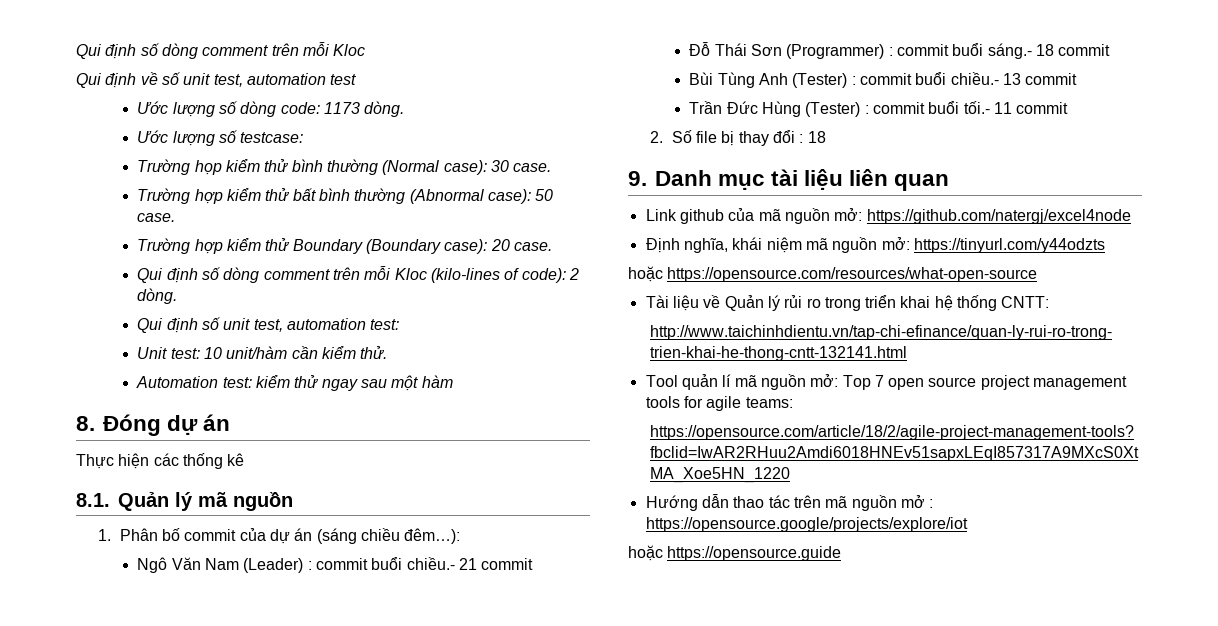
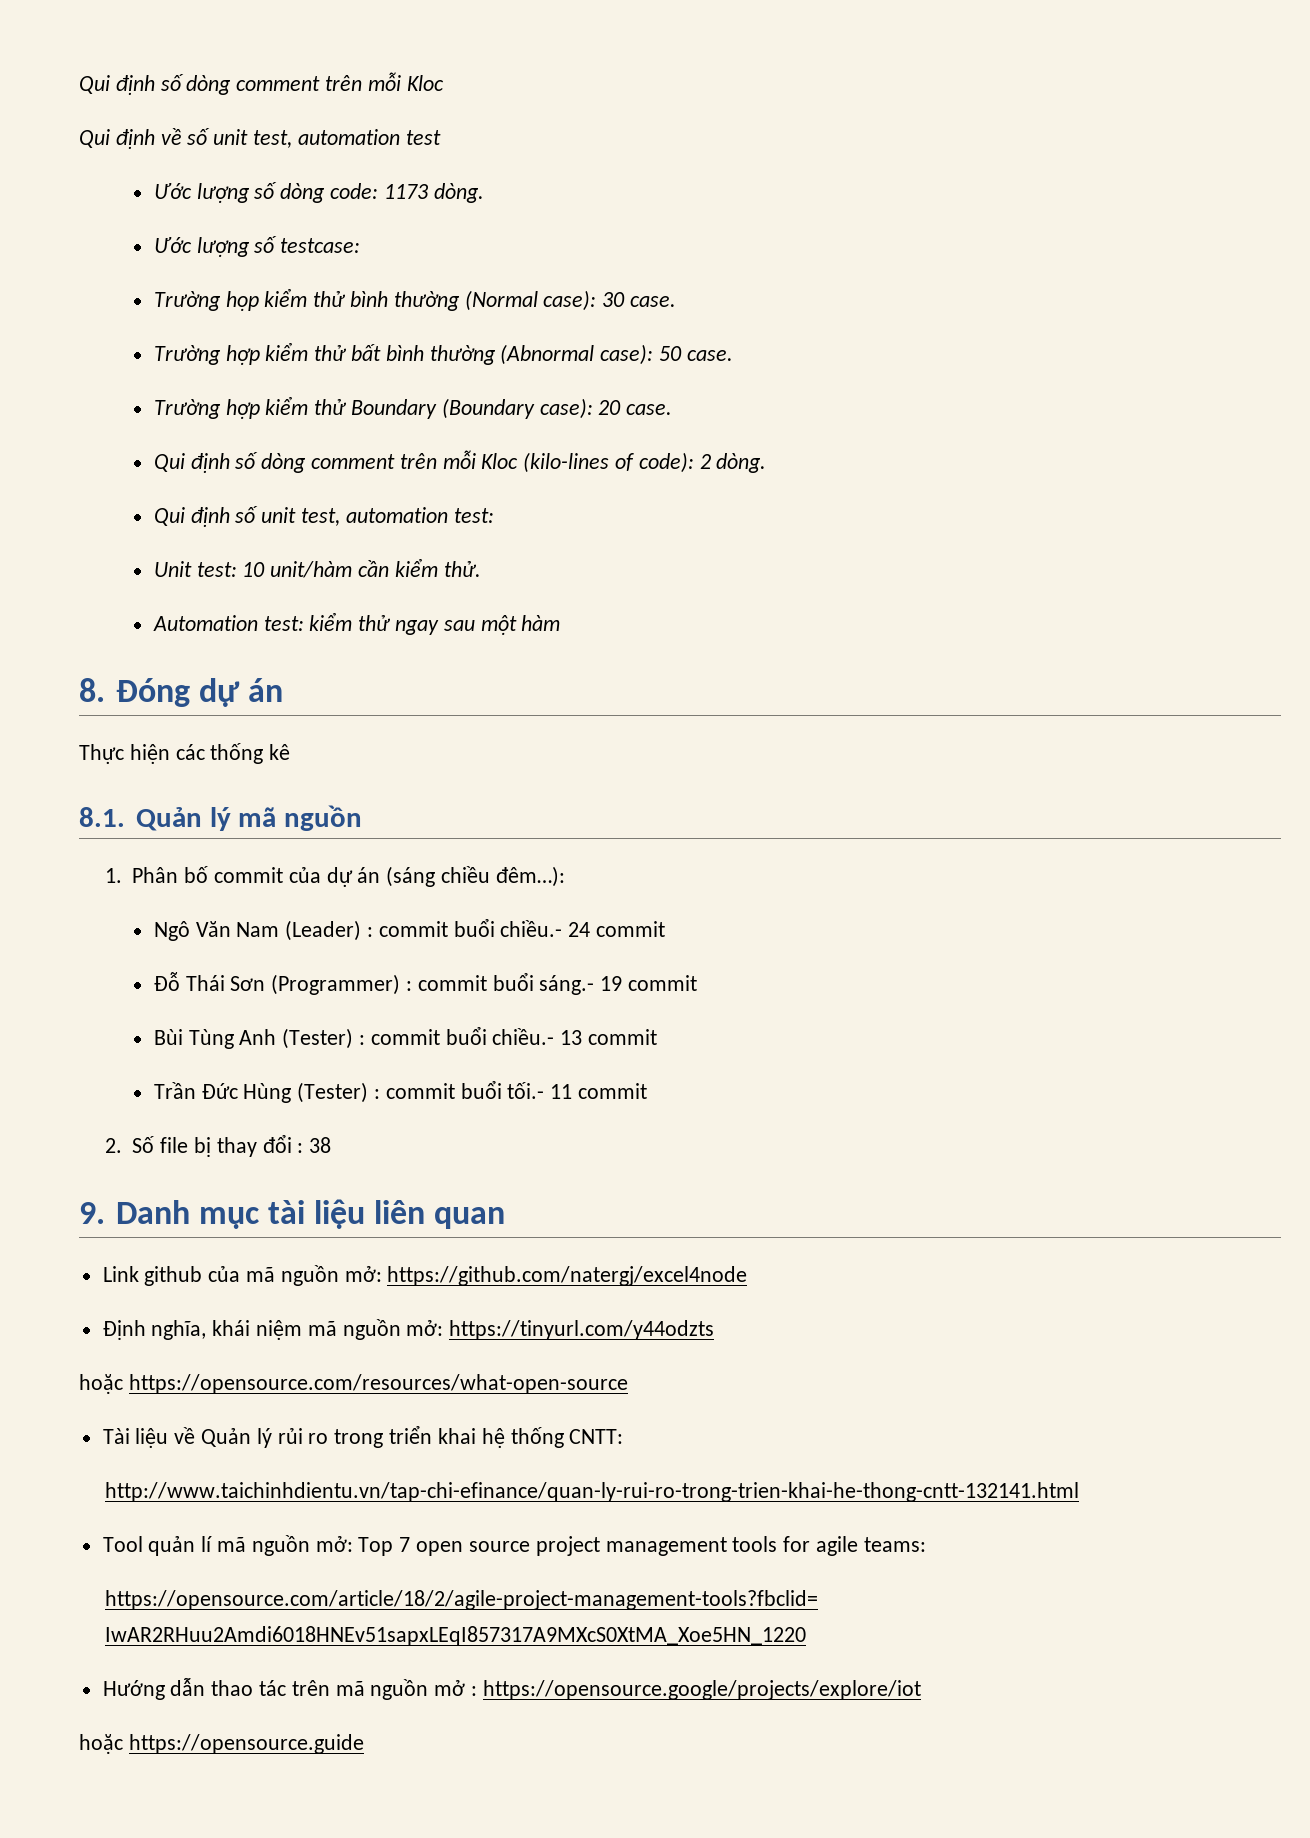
[458,558,477,570] 21 -> [568,922,591,937] 24
[1035,44,1054,56] 18 -> [600,976,623,991] 19
[807,131,826,143] 18 -> [309,1137,332,1153] 38

